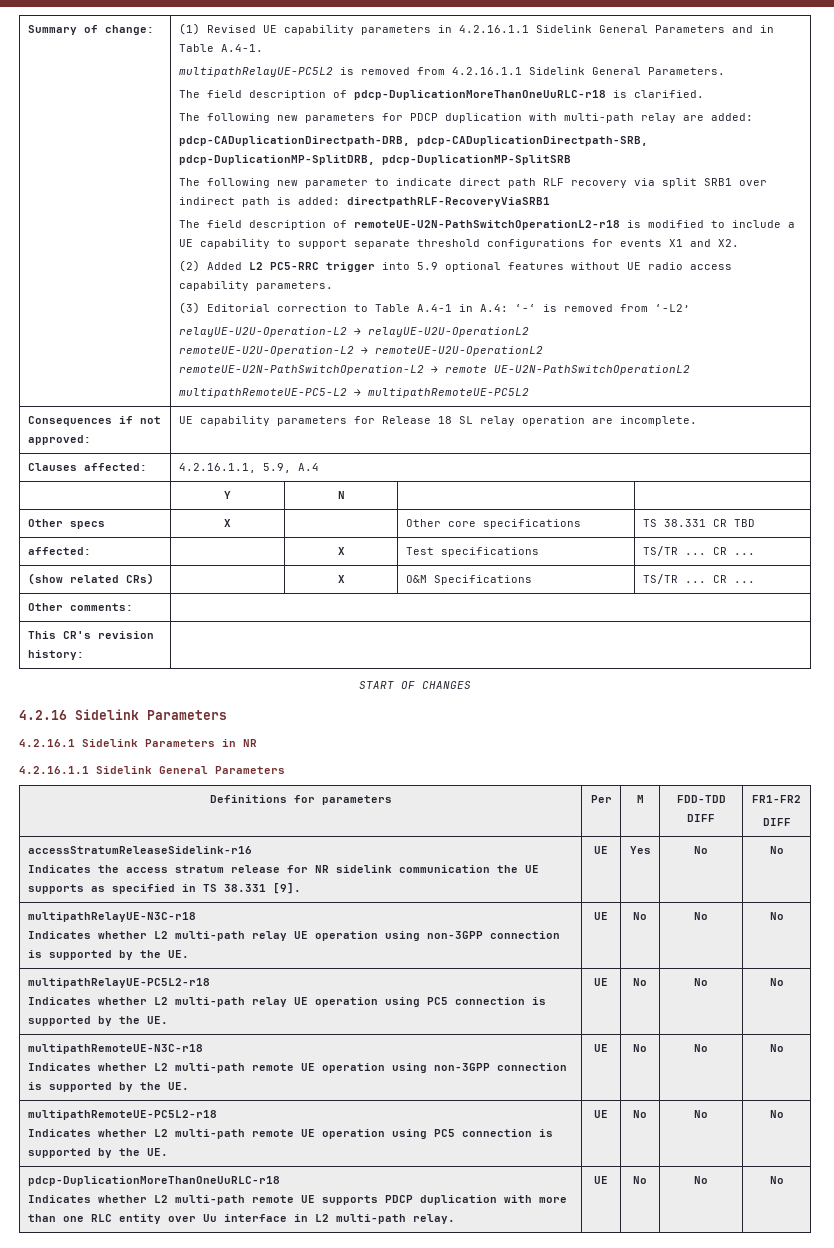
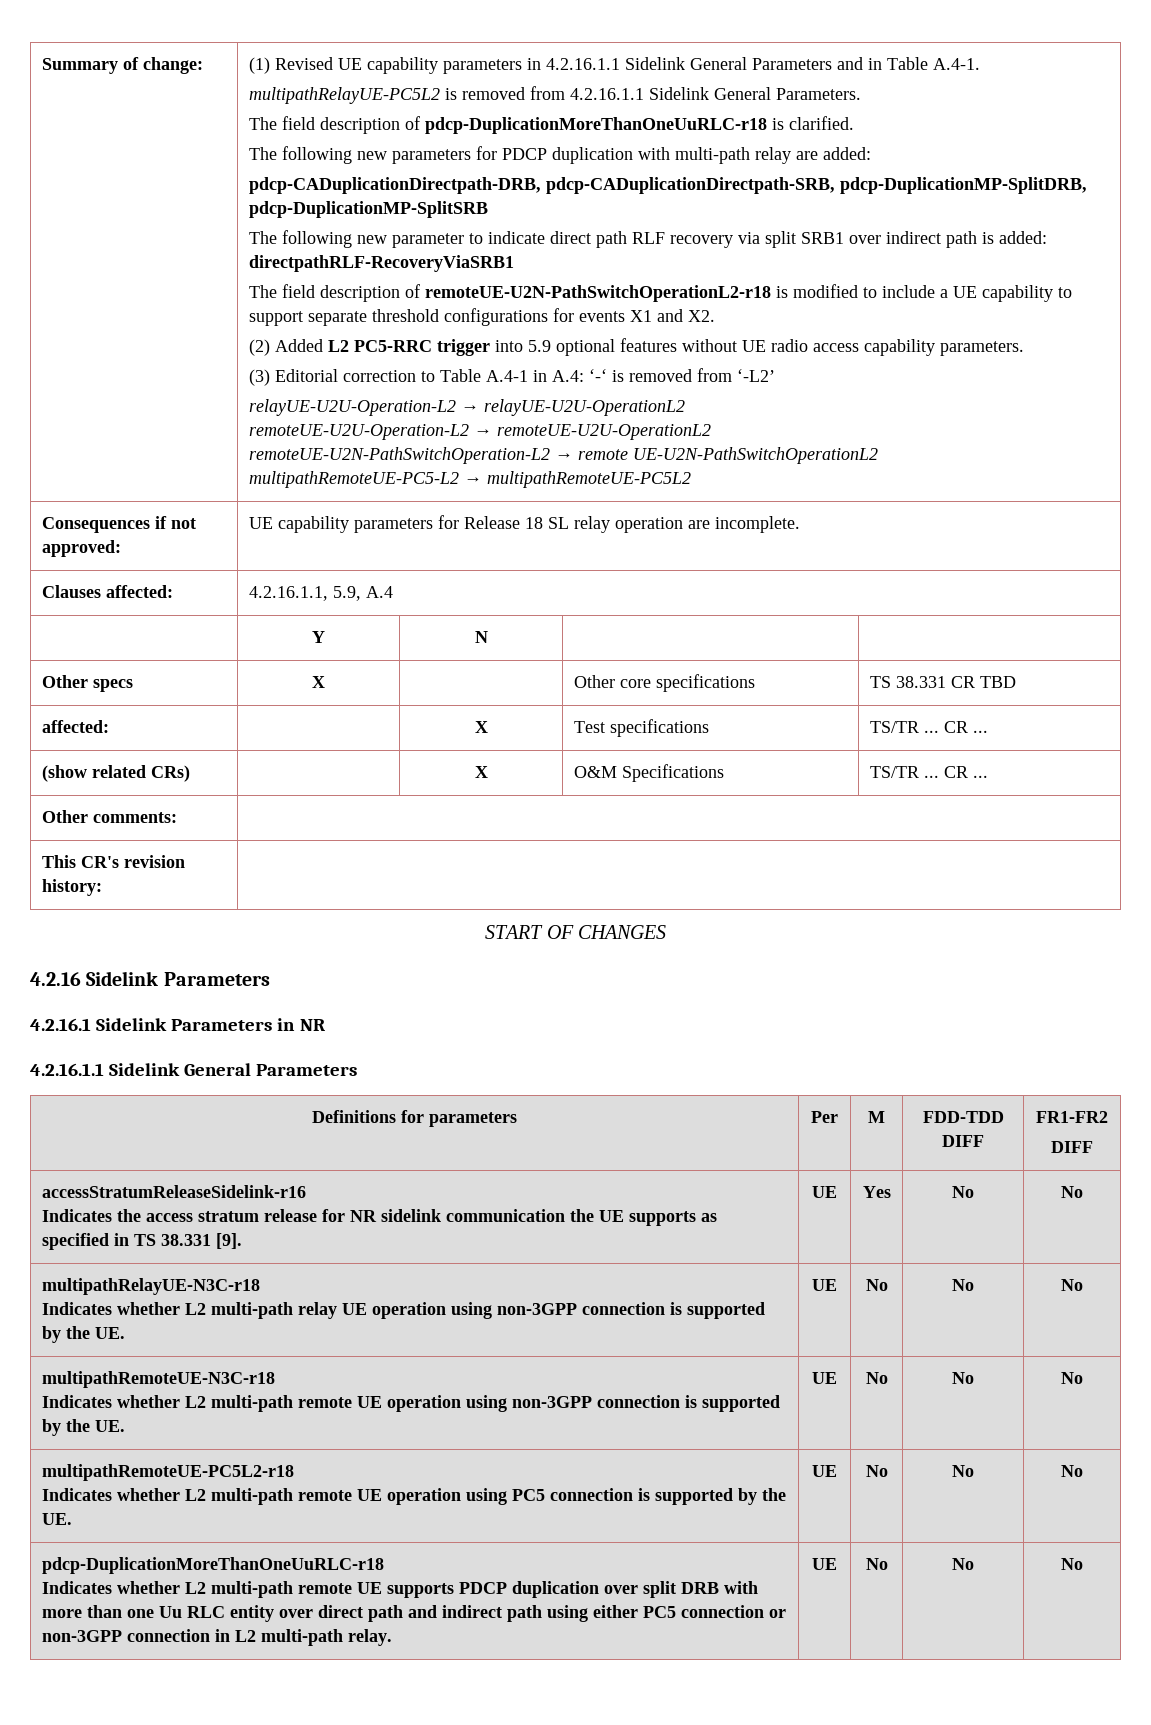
[27,978,210,988] [27,997,546,1007] [27,1016,168,1026] [594,978,608,986] [633,978,647,986] [694,978,708,986] [769,978,784,986] // multipathRelayUE-PC5L2-r18 // Indicates whether L2 multi-path relay UE operation using PC5 connection is supported by the UE. | UE | No | No | No -> (1083, 1285) none
(497, 1200) none -> [603,1581,719,1598] over split DRB
(84, 1219) none -> [158,1606,182,1618] Uu
[202,1214,287,1222] Uu interface -> [317,1605,786,1622] [41,1629,210,1642] direct path and indirect path using either PC5 connection or non-3GPP connection

